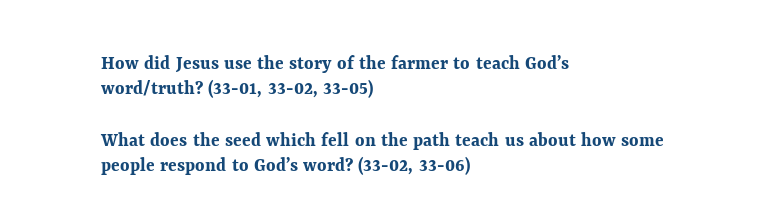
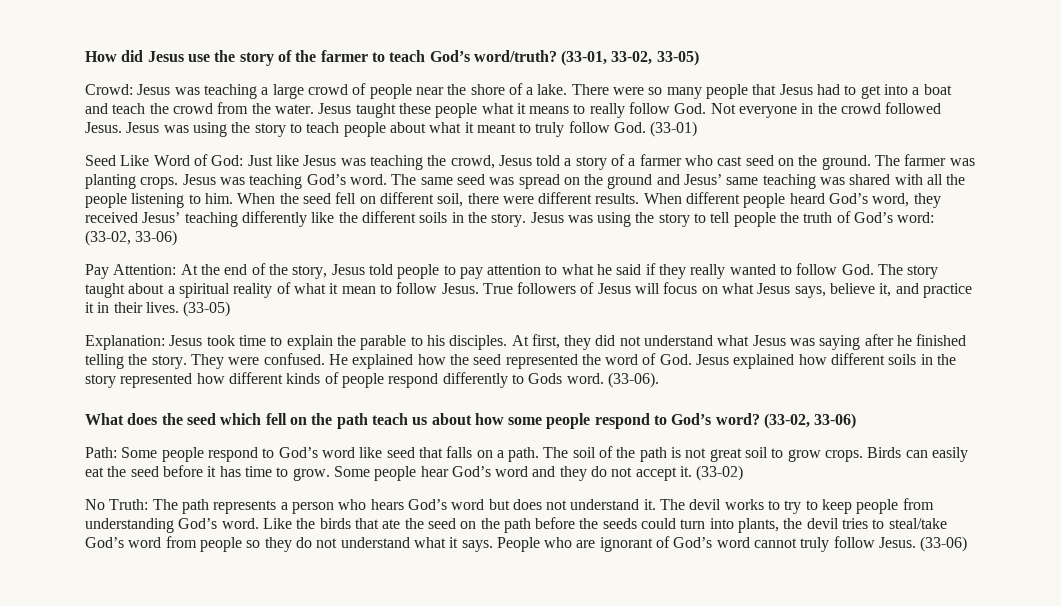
(373, 88) none -> [85,83,952,99] [85,102,942,118] [85,121,698,137] [85,154,975,170] [85,174,966,189] [85,192,941,208] [85,211,935,227] [85,230,178,246] [85,263,939,279] [85,282,973,298] [85,301,231,317] [85,334,967,350] [85,353,957,369] [85,372,659,388] // Crowd: Jesus was teaching a large crowd of people near the shore of a lake. There were so many people that Jesus had to get into a boat and teach the crowd from the water. Jesus taught these people what it means to really follow God. Not everyone in the crowd followed Jesus. Jesus was using the story to teach people about what it meant to truly follow God. (33-01) // Seed Like Word of God: Just like Jesus was teaching the crowd, Jesus told a story of a farmer who cast seed on the ground. The farmer was planting crops. Jesus was teaching God’s word. The same seed was spread on the ground and Jesus’ same teaching was shared with all the people listening to him. When the seed fell on different soil, there were different results. When different people heard God’s word, they received Jesus’ teaching differently like the different soils in the story. Jesus was using the story to tell people the truth of God’s word: (33-02, 33-06) // Pay Attention: At the end of the story, Jesus told people to pay attention to what he said if they really wanted to follow God. The story taught about a spiritual reality of what it mean to follow Jesus. True followers of Jesus will focus on what Jesus says, believe it, and practice it in their lives. (33-05) // Explanation: Jesus took time to explain the parable to his disciples. At first, they did not understand what Jesus was saying after he finished telling the story. They were confused. He explained how the seed represented the word of God. Jesus explained how different soils in the story represented how different kinds of people respond differently to Gods word. (33-06).
(470, 165) none -> [85,446,968,462] [85,465,744,481] [85,498,934,514] [85,517,947,533] [85,536,968,552] // Path: Some people respond to God’s word like seed that falls on a path. The soil of the path is not great soil to grow crops. Birds can easily eat the seed before it has time to grow. Some people hear God’s word and they do not accept it. (33-02) // No Truth: The path represents a person who hears God’s word but does not understand it. The devil works to try to keep people from understanding God’s word. Like the birds that ate the seed on the path before the seeds could turn into plants, the devil tries to steal/take God’s word from people so they do not understand what it says. People who are ignorant of God’s word cannot truly follow Jesus. (33-06)

